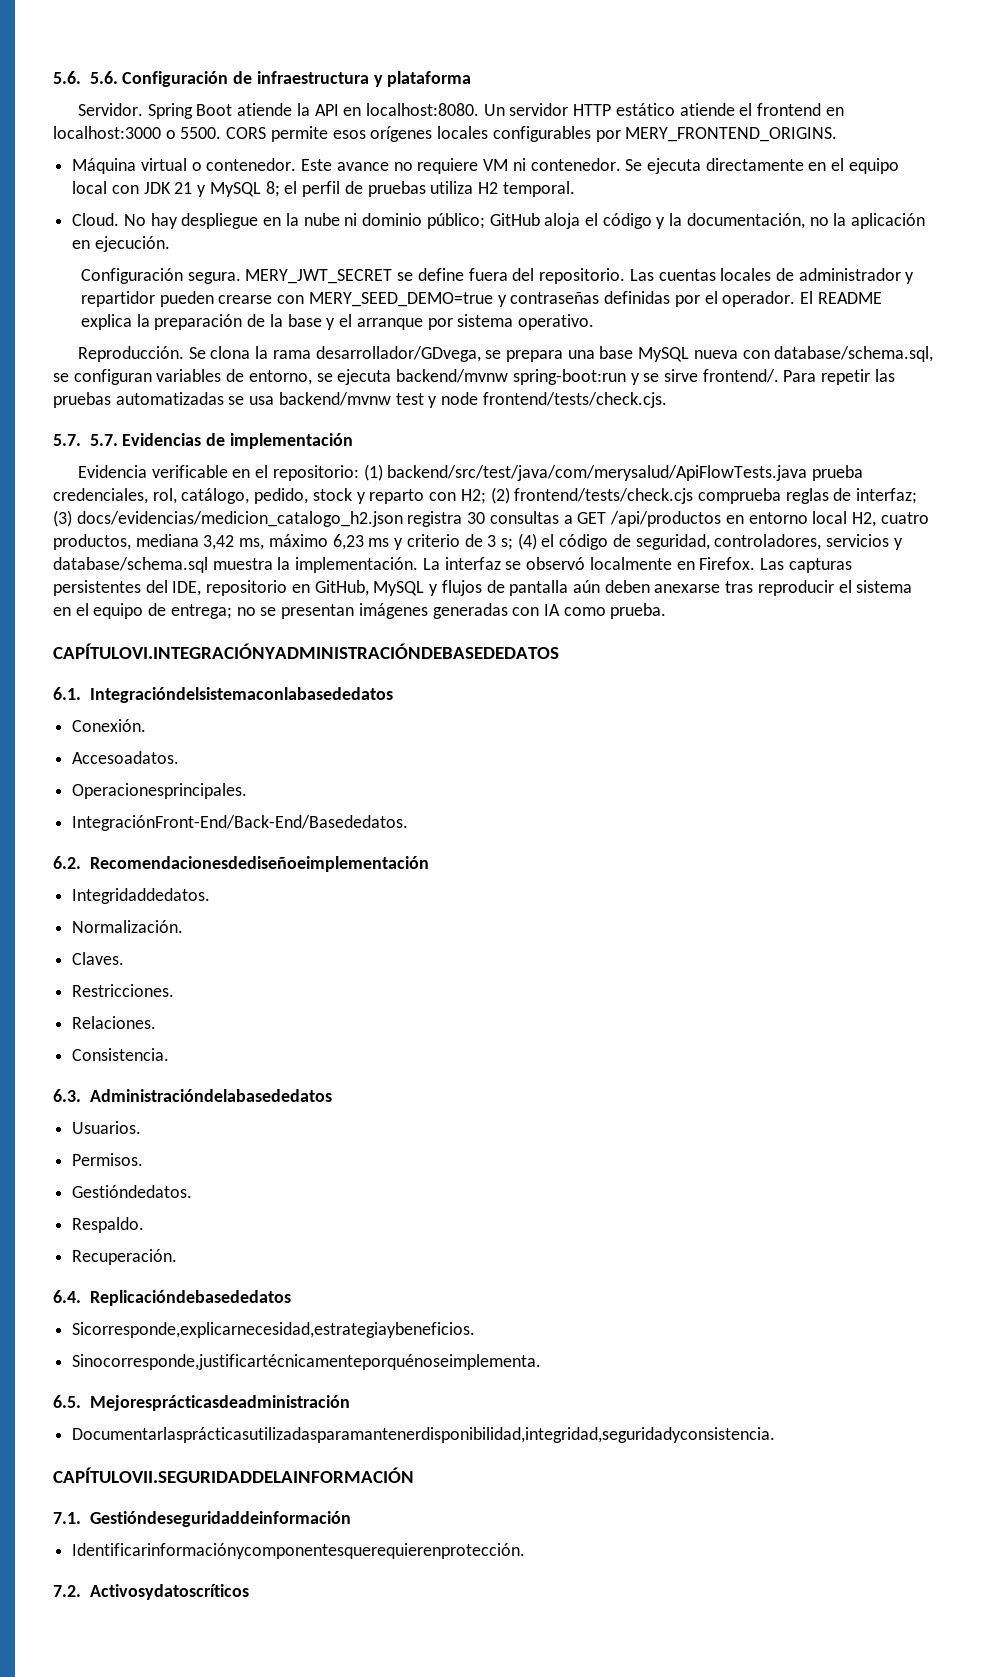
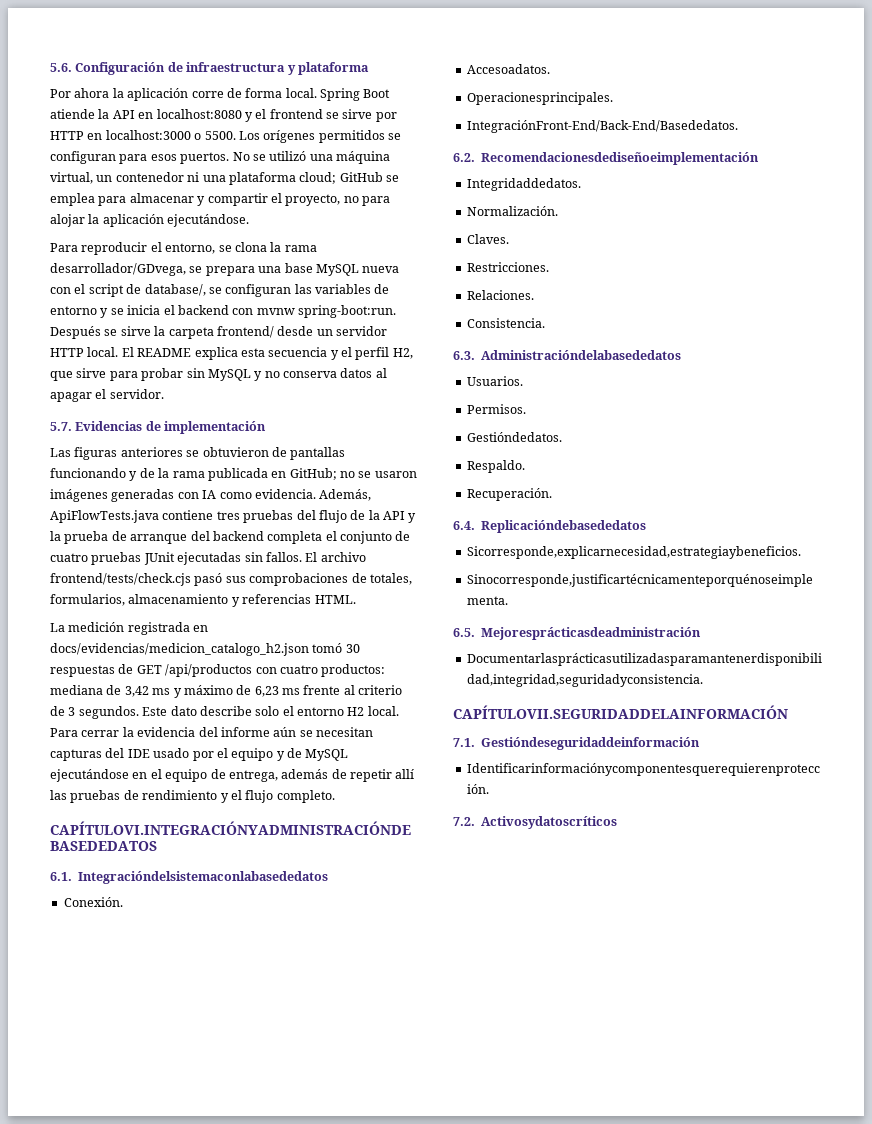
[53,71,118,84] 5.6. 5.6. -> [50,63,72,72] 5.6.
[77,103,143,116] Servidor. -> [50,88,317,101] Por ahora la aplicación corre de forma local.
[365,103,844,116] [53,126,838,142] [72,158,899,174] [72,181,575,197] [72,213,926,229] [72,236,170,252] [81,268,915,284] [81,291,882,307] [81,314,595,330] [77,346,206,362] localhost:8080. Un servidor HTTP estático atiende el frontend en localhost:3000 o 5500. CORS permite esos orígenes locales configurables por MERY_FRONTEND_ORIGINS. // Máquina virtual o contenedor. Este avance no requiere VM ni contenedor. Se ejecuta directamente en el equipo local con JDK 21 y MySQL 8; el perfil de pruebas utiliza H2 temporal. // Cloud. No hay despliegue en la nube ni dominio público; GitHub aloja el código y la documentación, no la aplicación en ejecución. // Configuración segura. MERY_JWT_SECRET se define fuera del repositorio. Las cuentas locales de administrador y repartidor pueden crearse con MERY_SEED_DEMO=true y contraseñas definidas por el operador. El README explica la preparación de la base y el arranque por sistema operativo. // Reproducción. Se -> [156,109,397,122] [50,130,401,143] [50,151,390,164] [50,172,399,185] [50,193,390,206] [50,214,250,227] [50,242,232,255] localhost:8080 y el frontend se sirve por HTTP en localhost:3000 o 5500. Los orígenes permitidos se configuran para esos puertos. No se utilizó una máquina virtual, un contenedor ni una plataforma cloud; GitHub se emplea para almacenar y compartir el proyecto, no para alojar la aplicación ejecutándose. // Para reproducir el entorno, se
[774,346,934,362] [53,369,152,385] database/schema.sql, se configuran -> [74,284,312,297] el script de database/, se configuran las
[248,369,895,385] [53,392,667,408] [53,434,118,446] entorno, se ejecuta backend/mvnw spring-boot:run y se sirve frontend/. Para repetir las pruebas automatizadas se usa backend/mvnw test y node frontend/tests/check.cjs. // 5.7. 5.7. -> [50,305,396,318] [50,326,387,339] [50,347,413,360] [50,368,387,381] [50,389,164,402] [50,422,72,431] entorno y se inicia el backend con mvnw spring-boot:run. Después se sirve la carpeta frontend/ desde un servidor HTTP local. El README explica esta secuencia y el perfil H2, que sirve para probar sin MySQL y no conserva datos al apagar el servidor. // 5.7.
[77,464,863,481] [53,487,918,504] [53,510,929,527] [53,533,903,550] [53,557,852,573] [53,580,913,596] [53,603,232,619] Evidencia verificable en el repositorio: (1) backend/src/test/java/com/merysalud/ApiFlowTests.java prueba credenciales, rol, catálogo, pedido, stock y reparto con H2; (2) frontend/tests/check.cjs comprueba reglas de interfaz; (3) docs/evidencias/medicion_catalogo_h2.json registra 30 consultas a GET /api/productos en entorno local H2, cuatro productos, mediana 3,42 ms, máximo 6,23 ms y criterio de 3 s; (4) el código de seguridad, controladores, servicios y database/schema.sql muestra la implementación. La interfaz se observó localmente en Firefox. Las capturas persistentes del IDE, repositorio en GitHub, MySQL y flujos de pantalla aún deben anexarse tras reproducir el sistema en el equipo de entrega; -> [50,447,346,460] [50,468,337,481] Las figuras anteriores se obtuvieron de pantallas funcionando y de la rama publicada en GitHub;
[281,604,355,619] presentan -> [374,471,417,478] usaron
[610,603,667,619] prueba. -> [254,489,372,501] [50,510,417,523] [50,531,411,544] [50,552,366,565] [50,573,412,586] [50,594,356,607] [50,622,209,635] [50,643,360,656] [50,664,386,677] [50,685,403,698] [50,706,399,719] [50,727,373,737] [50,748,349,761] [50,769,415,782] [50,790,335,803] evidencia. Además, ApiFlowTests.java contiene tres pruebas del flujo de la API y la prueba de arranque del backend completa el conjunto de cuatro pruebas JUnit ejecutadas sin fallos. El archivo frontend/tests/check.cjs pasó sus comprobaciones de totales, formularios, almacenamiento y referencias HTML. // La medición registrada en docs/evidencias/medicion_catalogo_h2.json tomó 30 respuestas de GET /api/productos con cuatro productos: mediana de 3,42 ms y máximo de 6,23 ms frente al criterio de 3 segundos. Este dato describe solo el entorno H2 local. Para cerrar la evidencia del informe aún se necesitan capturas del IDE usado por el equipo y de MySQL ejecutándose en el equipo de entrega, además de repetir allí las pruebas de rendimiento y el flujo completo.

